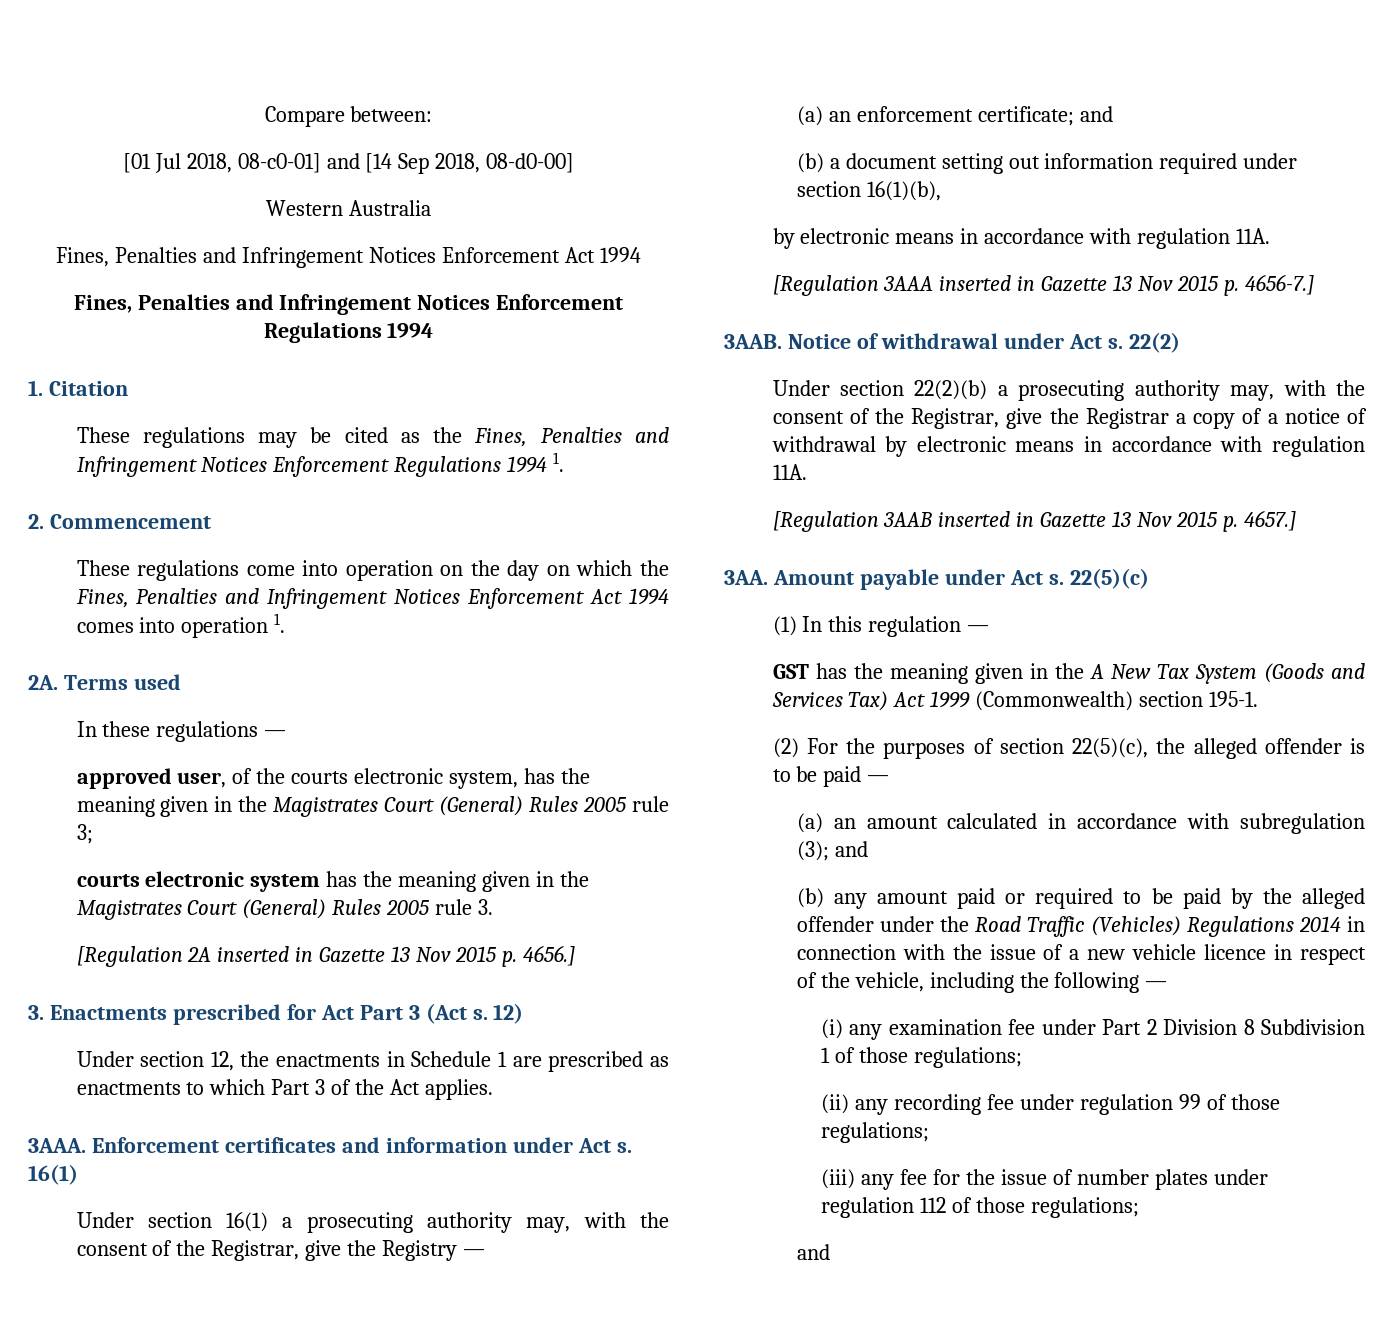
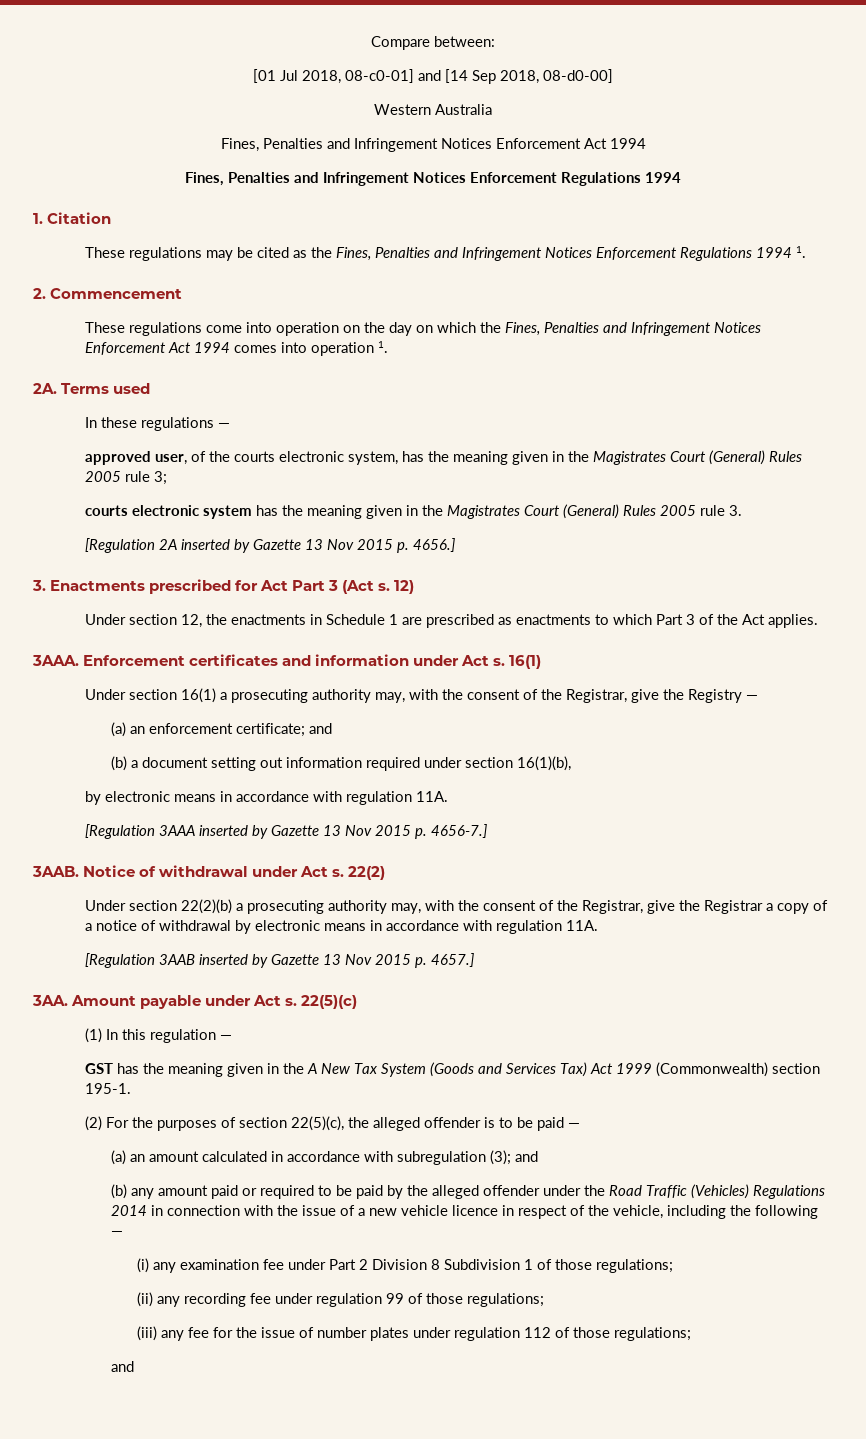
[295,947,314,962] in -> [233,539,250,553] by
[1017,276,1036,291] in -> [251,825,268,839] by
[1016,512,1035,527] in -> [251,954,268,968] by

